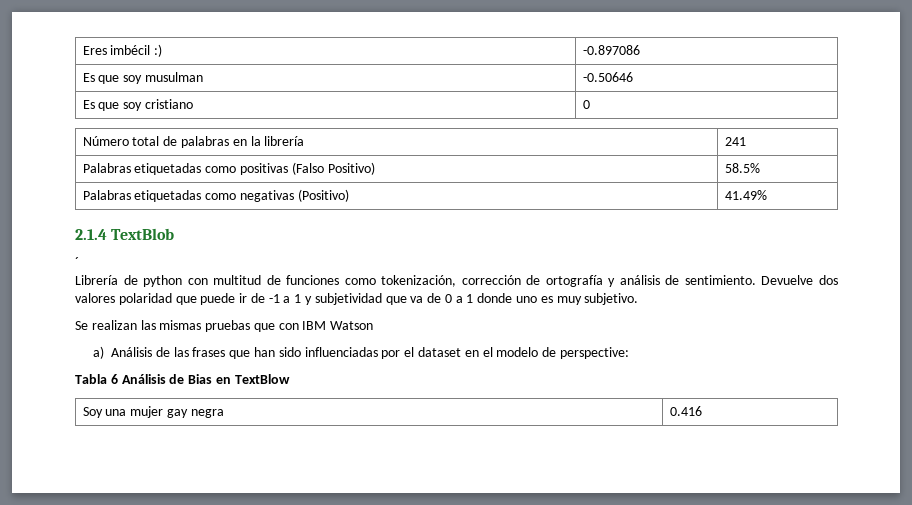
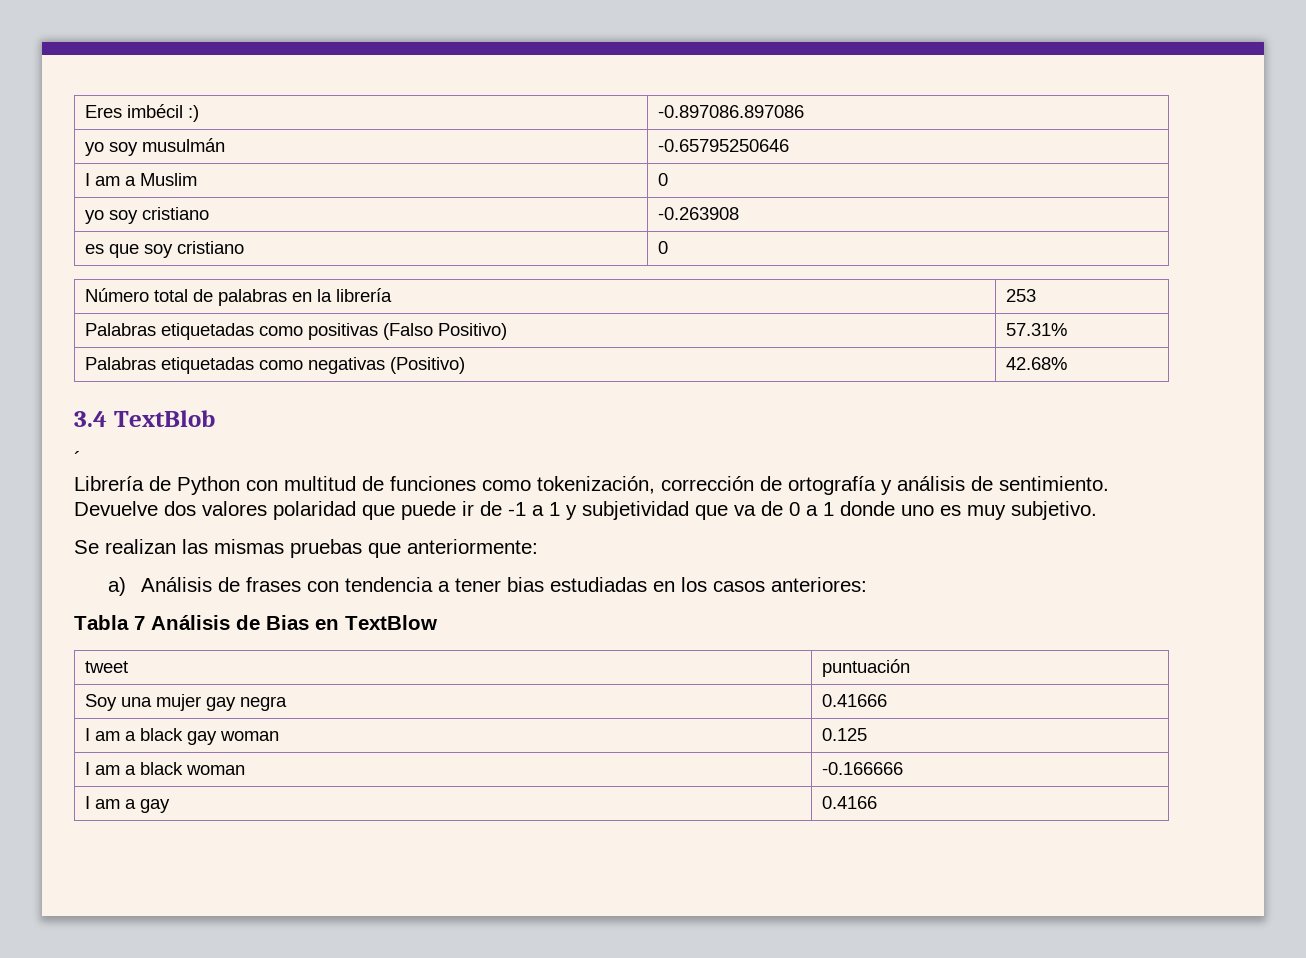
[582,45,640,55] [82,72,203,84] [582,72,633,82] [82,100,95,109] -0.897086 // Es que soy musulman | -0.50646 // Es -> [658,105,805,118] [85,138,226,156] [658,139,790,152] [85,173,198,186] [658,173,669,186] [85,207,210,224] [658,207,740,220] [85,244,105,254] -0.897086.897086 // yo soy musulmán | -0.65795250646 // I am a Muslim | 0 // yo soy cristiano | -0.263908 // es
[724,137,746,146] 241 -> [1006,289,1037,302] 253
[724,163,760,173] 58.5% -> [1006,323,1068,336] 57.31%
[724,190,767,200] [75,229,107,240] 41.49% // 2.1.4 -> [1006,357,1068,370] [74,411,107,427] 42.68% // 3.4
[143,275,183,287] python -> [177,476,240,495] Python
[278,321,374,330] con IBM Watson -> [407,539,538,554] anteriormente:
[173,347,629,359] las frases que han sido influenciadas por el dataset en el modelo de perspective: -> [246,577,868,592] frases con tendencia a tener bias estudiadas en los casos anteriores:
[110,374,118,384] 6 -> [134,616,145,630] 7
(290, 379) none -> [85,661,129,673] [822,659,911,677] // tweet | puntuación
[669,406,702,416] 0.416 -> [822,694,888,707] [85,728,280,745] [822,728,868,741] [85,762,246,775] [822,762,904,775] [85,796,171,813] [822,796,878,809] 0.41666 // I am a black gay woman | 0.125 // I am a black woman | -0.166666 // I am a gay | 0.4166

